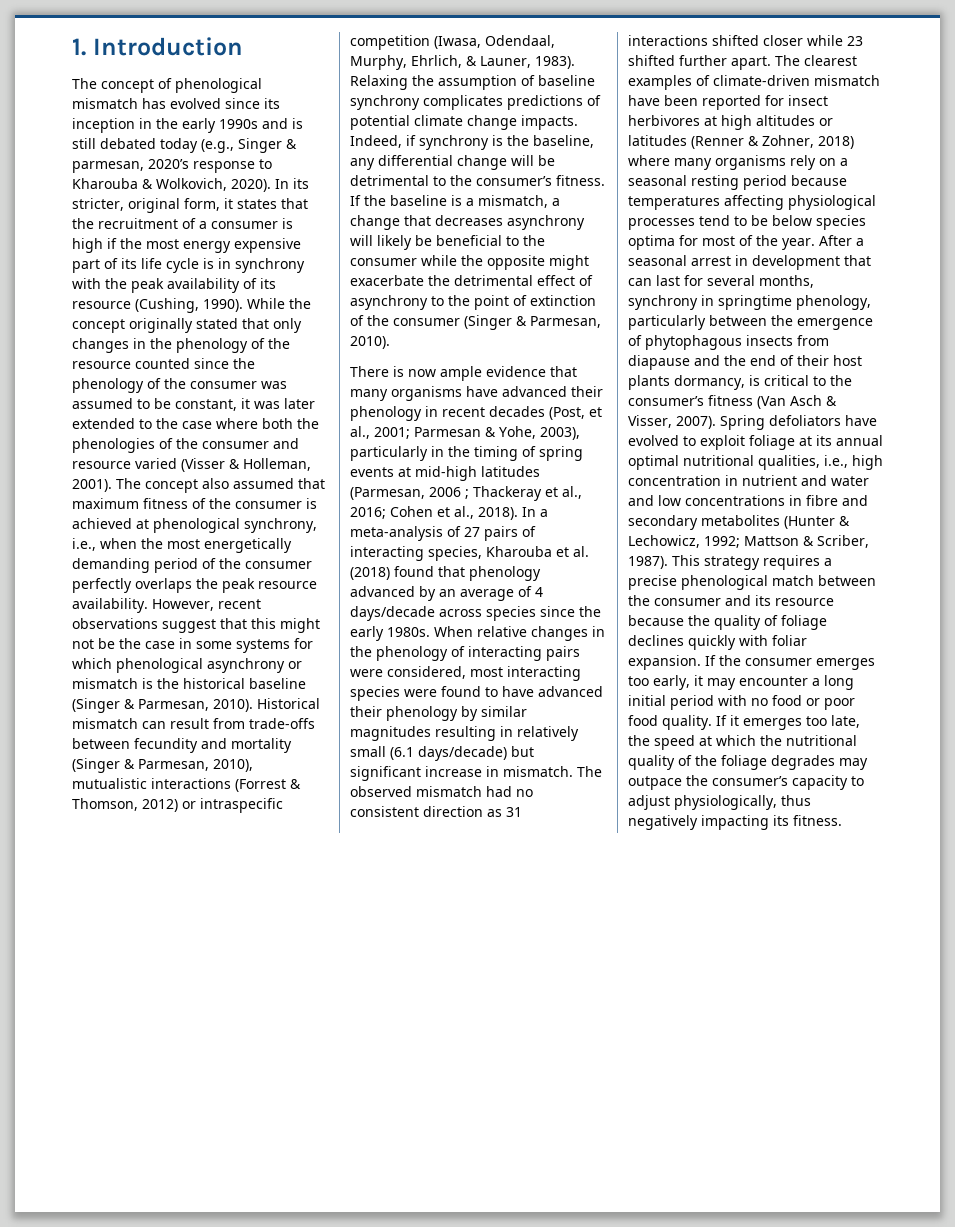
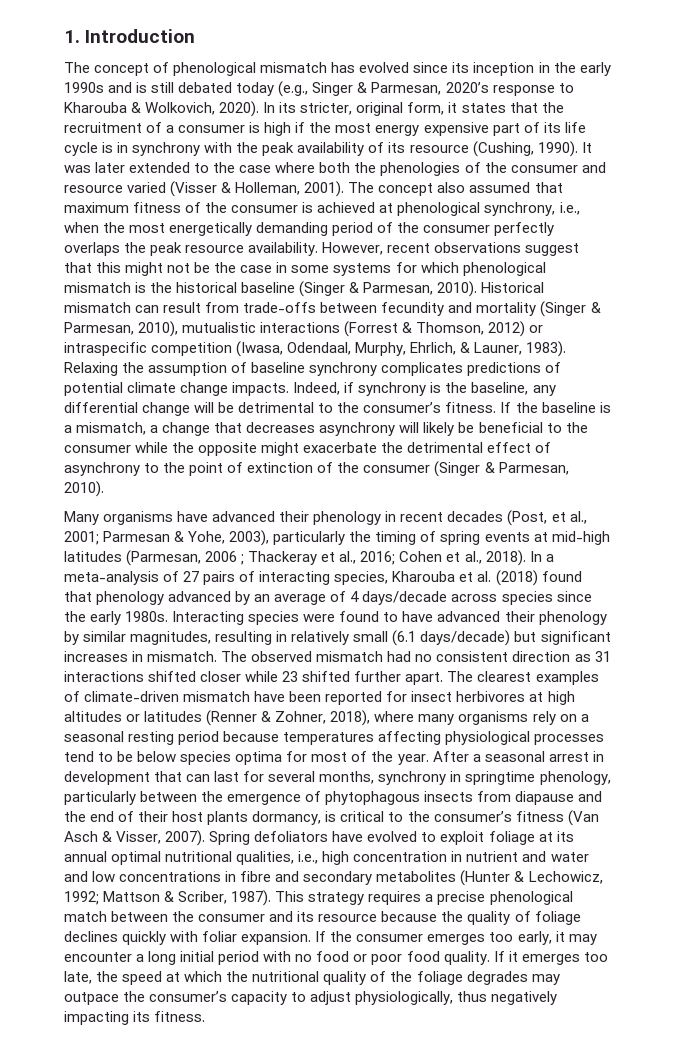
[72,161,144,173] parmesan, -> [371,82,442,95] Parmesan,
[247,298,311,309] [72,318,302,333] [72,338,290,353] [72,358,255,369] [72,378,287,393] [72,398,250,411] While the concept originally stated that only changes in the phenology of the resource counted since the phenology of the consumer was assumed to be constant, it -> [581,142,592,153] It
[207,658,302,673] asynchrony or -> (546, 269) none
[350,366,577,381] [350,389,388,401] There is now ample evidence that many -> [64,511,99,525] Many
[431,446,444,457] in -> (346, 538) none
[434,626,605,641] [350,646,580,661] [350,666,581,681] When relative changes in the phenology of interacting pairs were considered, most interacting -> [172,611,245,625] Interacting
[350,726,431,741] magnitudes -> [130,631,212,645] magnitudes,
[425,766,482,777] increase -> [64,651,128,662] increases
[818,136,854,149] 2018) -> [330,710,371,726] 2018),

